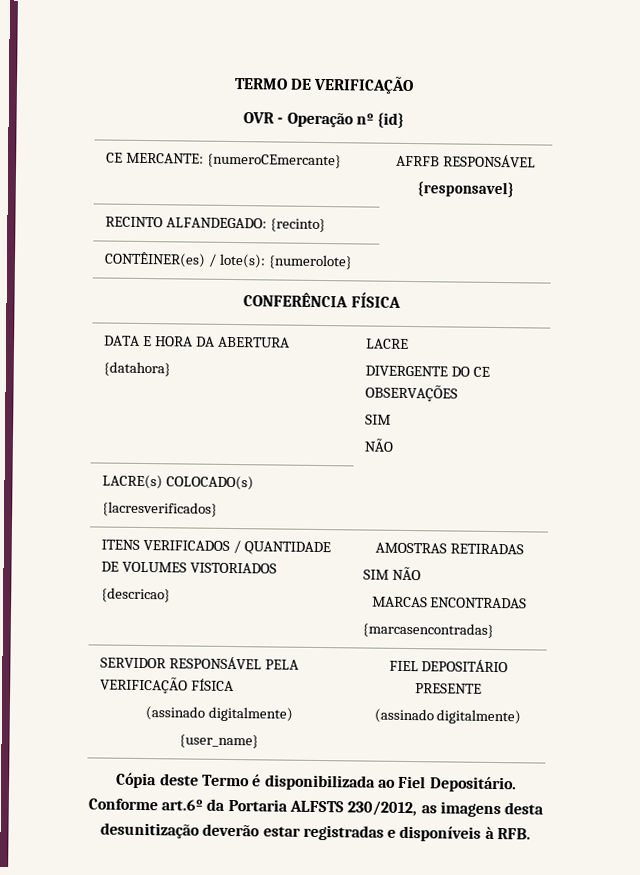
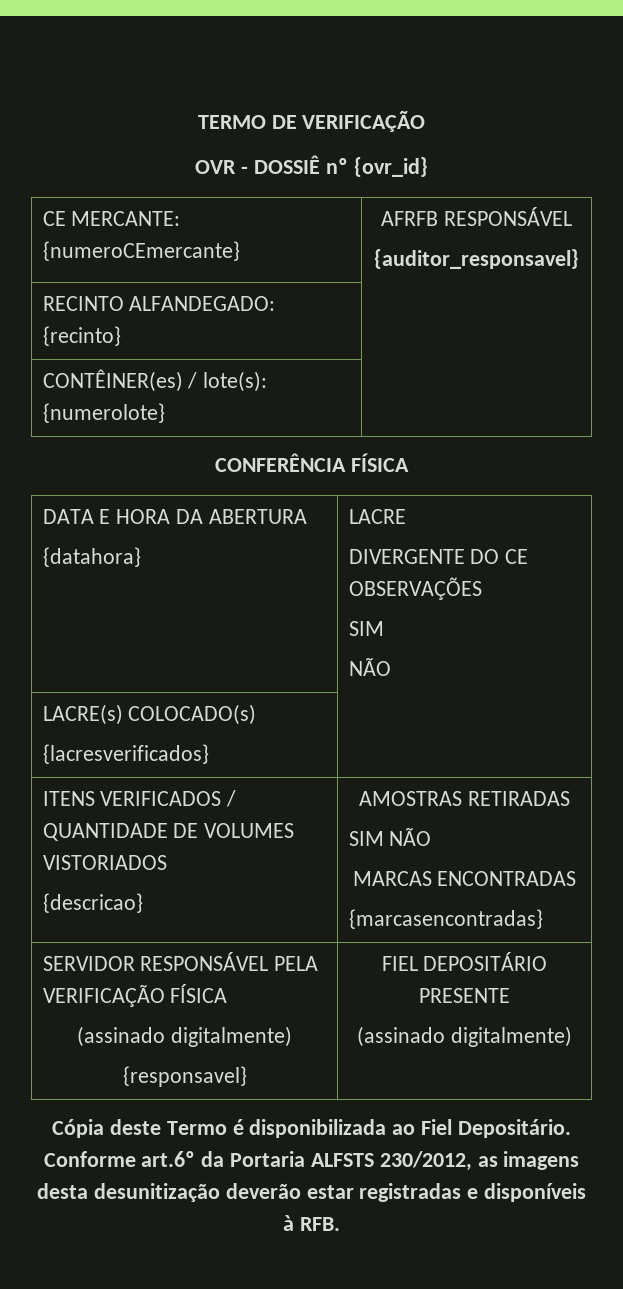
[286,112,405,128] Operação nº {id} -> [254,155,428,177] DOSSIÊ nº {ovr_id}
[416,181,514,198] {responsavel} -> [374,249,579,269] {auditor_responsavel}
[179,734,259,749] {user_name} -> [122,1066,247,1087] {responsavel}

